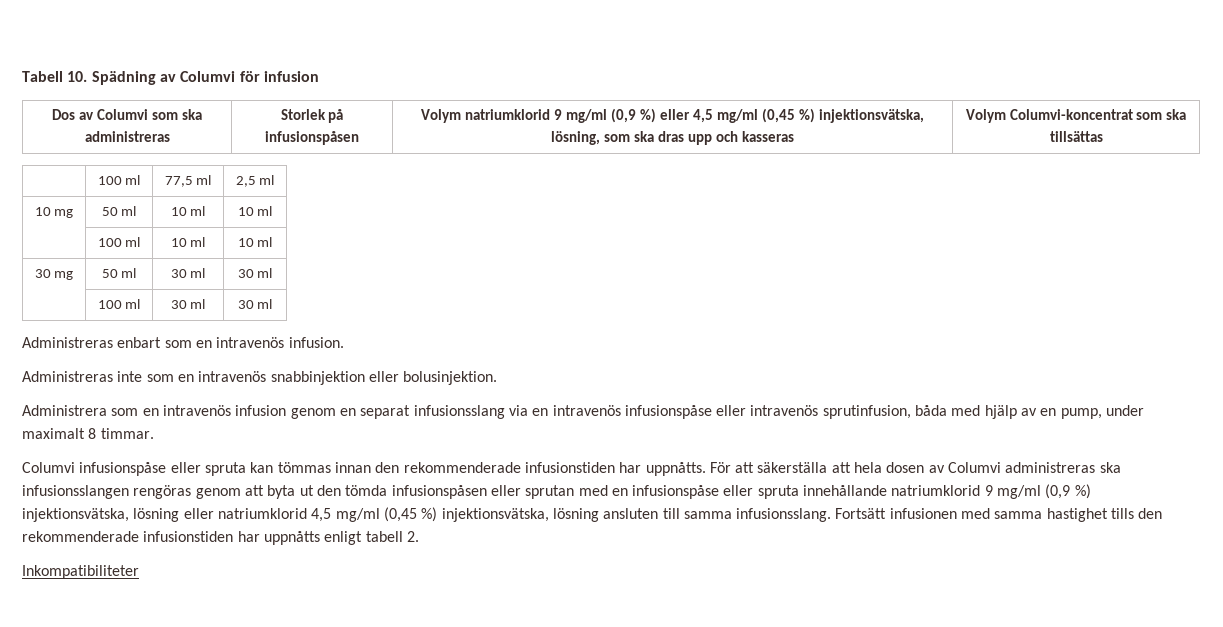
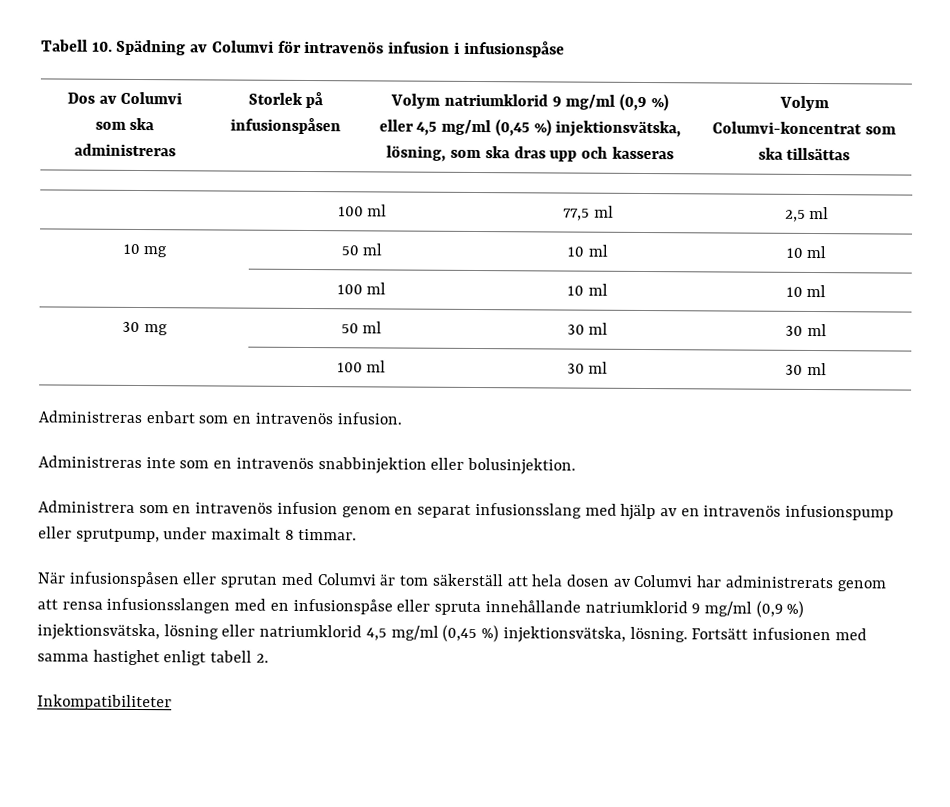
[263,71,319,82] infusion -> [304,40,565,58] intravenös infusion i infusionspåse
[508,405,1145,419] [22,428,154,439] [22,462,828,476] via en intravenös infusionspåse eller intravenös sprutinfusion, båda med hjälp av en pump, under maximalt 8 timmar. // Columvi infusionspåse eller spruta kan tömmas innan den rekommenderade infusionstiden har uppnåtts. För att säkerställa -> [584,503,895,521] [38,526,357,543] [37,571,503,588] med hjälp av en intravenös infusionspump eller sprutpump, under maximalt 8 timmar. // När infusionspåsen eller sprutan med Columvi är tom säkerställ
[1005,462,1121,473] [22,485,575,499] administreras ska infusionsslangen rengöras genom att byta ut den tömda infusionspåsen eller sprutan -> [696,575,886,592] [37,597,231,614] har administrerats genom att rensa infusionsslangen
[552,508,832,522] lösning ansluten till samma infusionsslang. -> [629,626,688,643] lösning.
[1111,508,1163,519] [22,531,320,545] tills den rekommenderade infusionstiden har uppnåtts -> (160, 657) none

